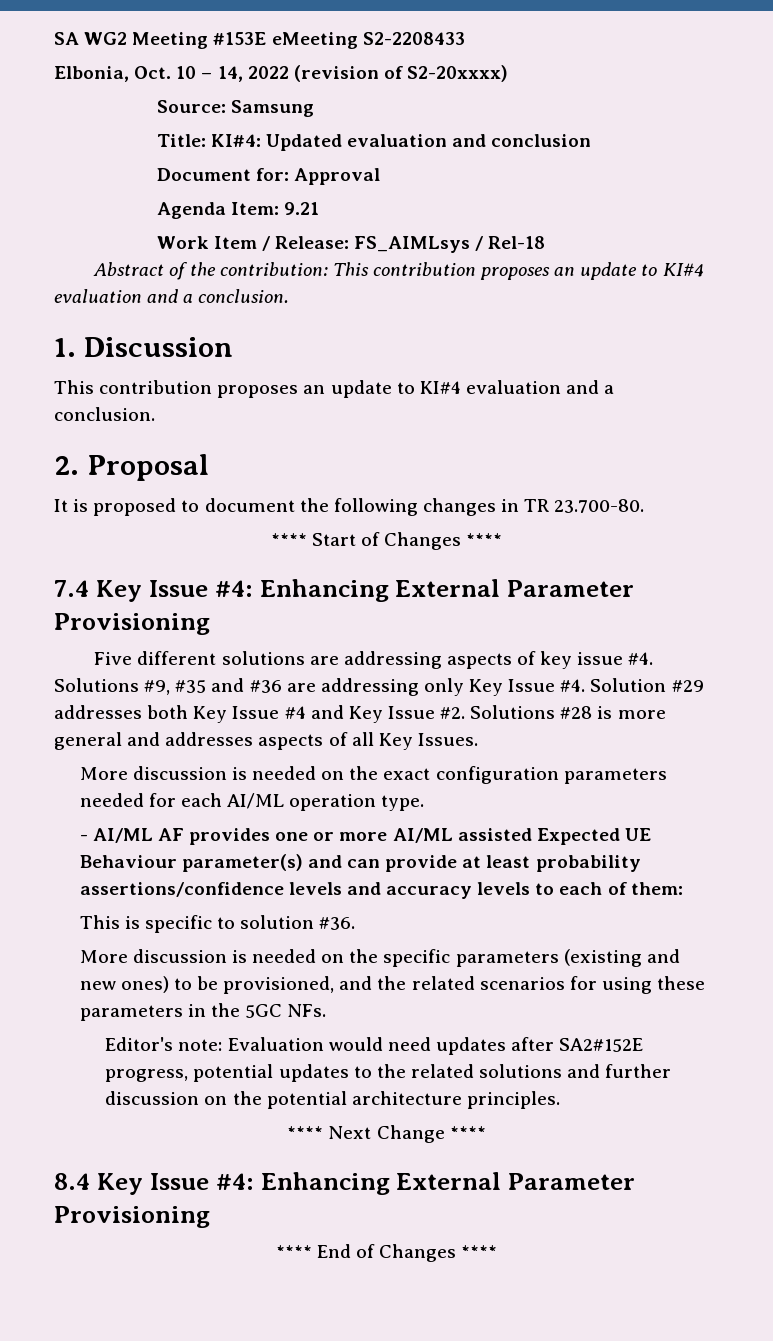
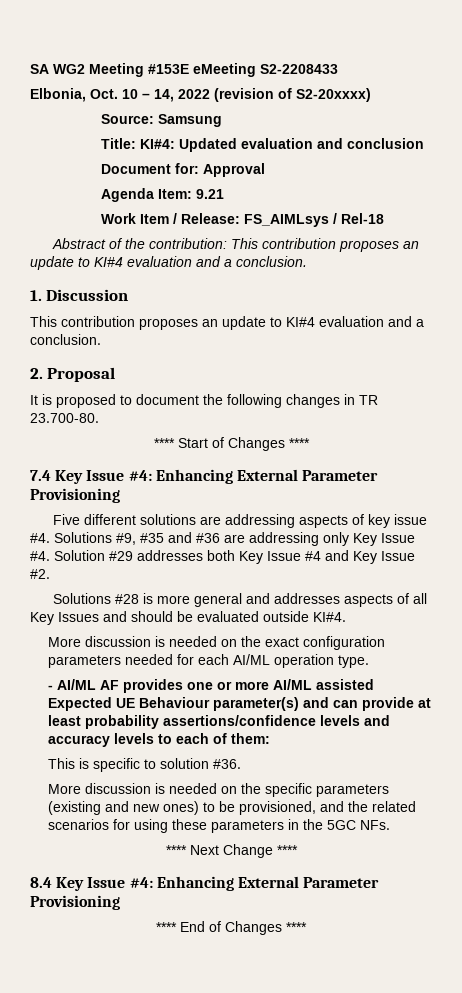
(466, 713) none -> (50, 574) //
[417,733,478,746] Issues. -> [58,611,346,622] Issues and should be evaluated outside KI#4.
[105,1037,644,1055] [105,1064,672,1082] [105,1091,561,1109] // Editor's note: Evaluation would need updates after SA2#152E progress, potential updates to the related solutions and further discussion on the potential architecture principles. -> (390, 825) none

